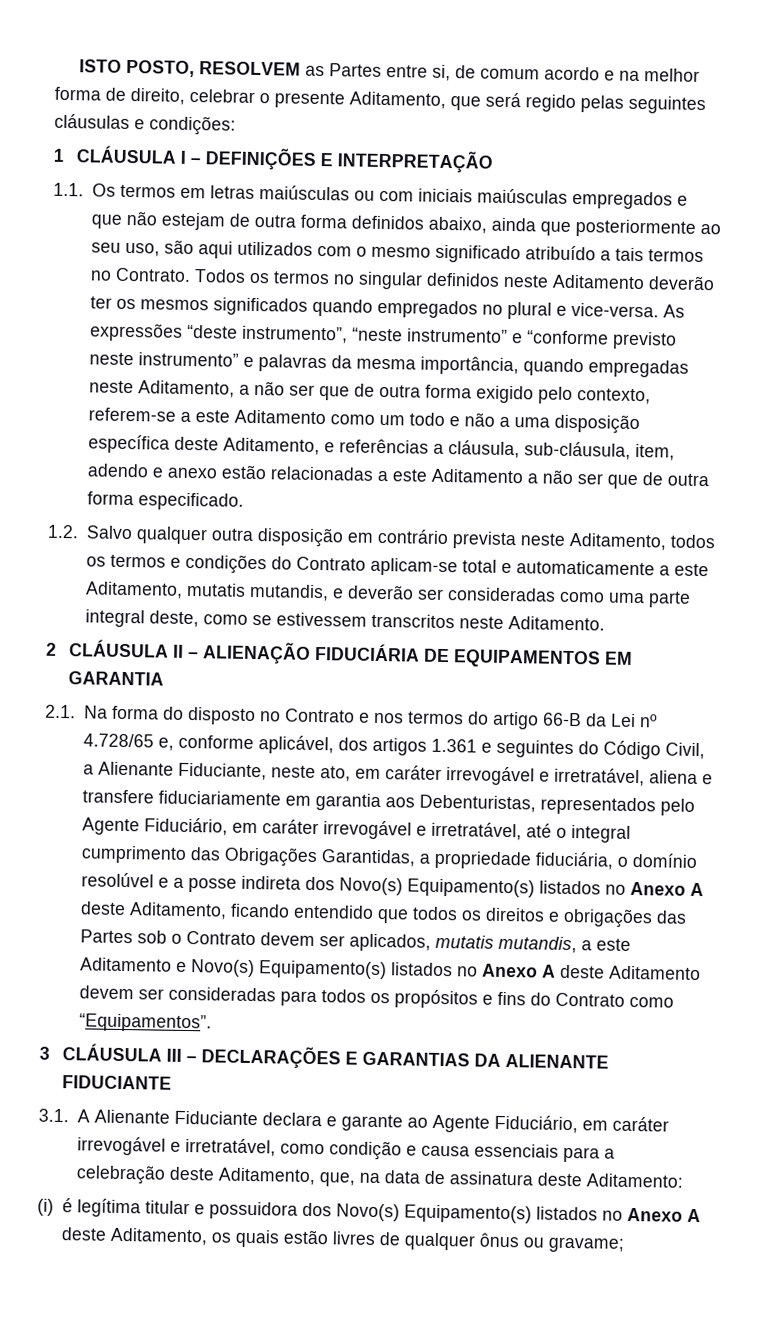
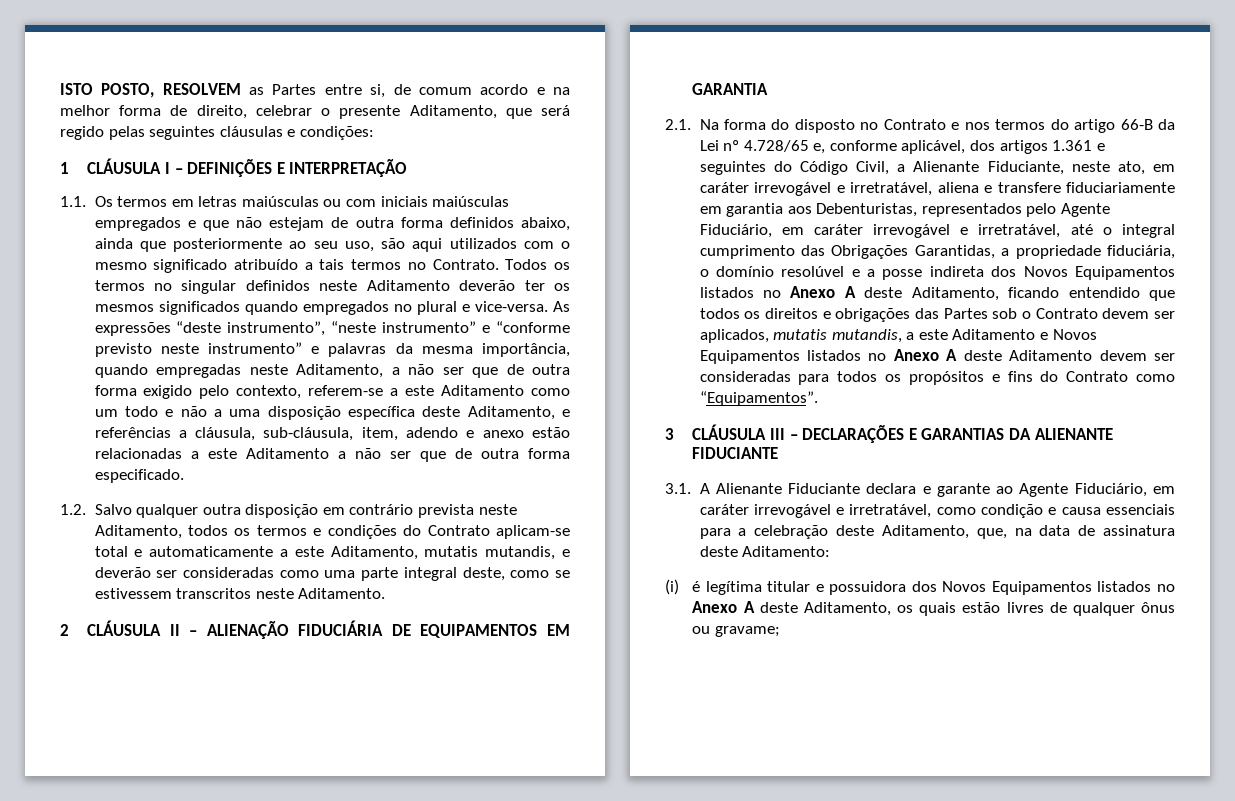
[338,877,535,898] Novo(s) Equipamento(s) -> [1023,266,1175,280] Novos Equipamentos
[190,959,387,980] Novo(s) Equipamento(s) -> [1052,329,1097,340] [699,350,800,364] Novos Equipamentos
[335,1203,532,1224] Novo(s) Equipamento(s) -> [942,581,1092,595] Novos Equipamentos

